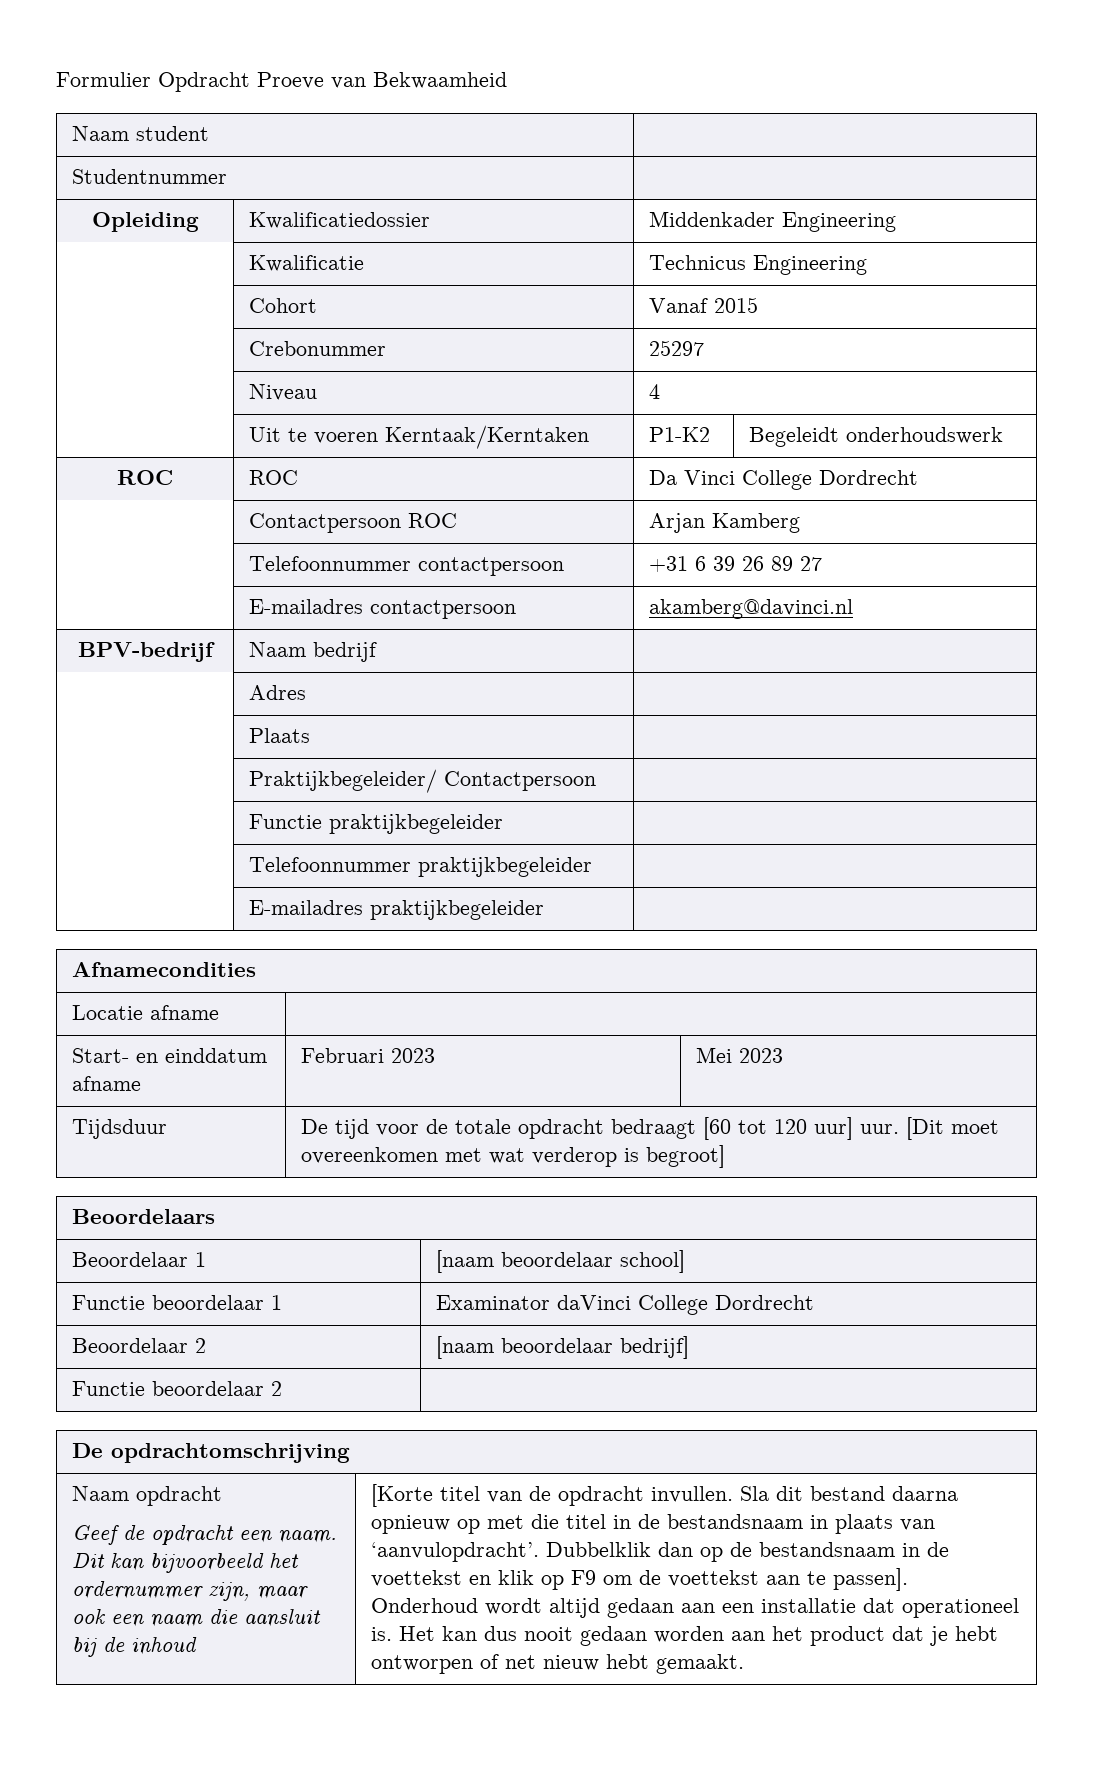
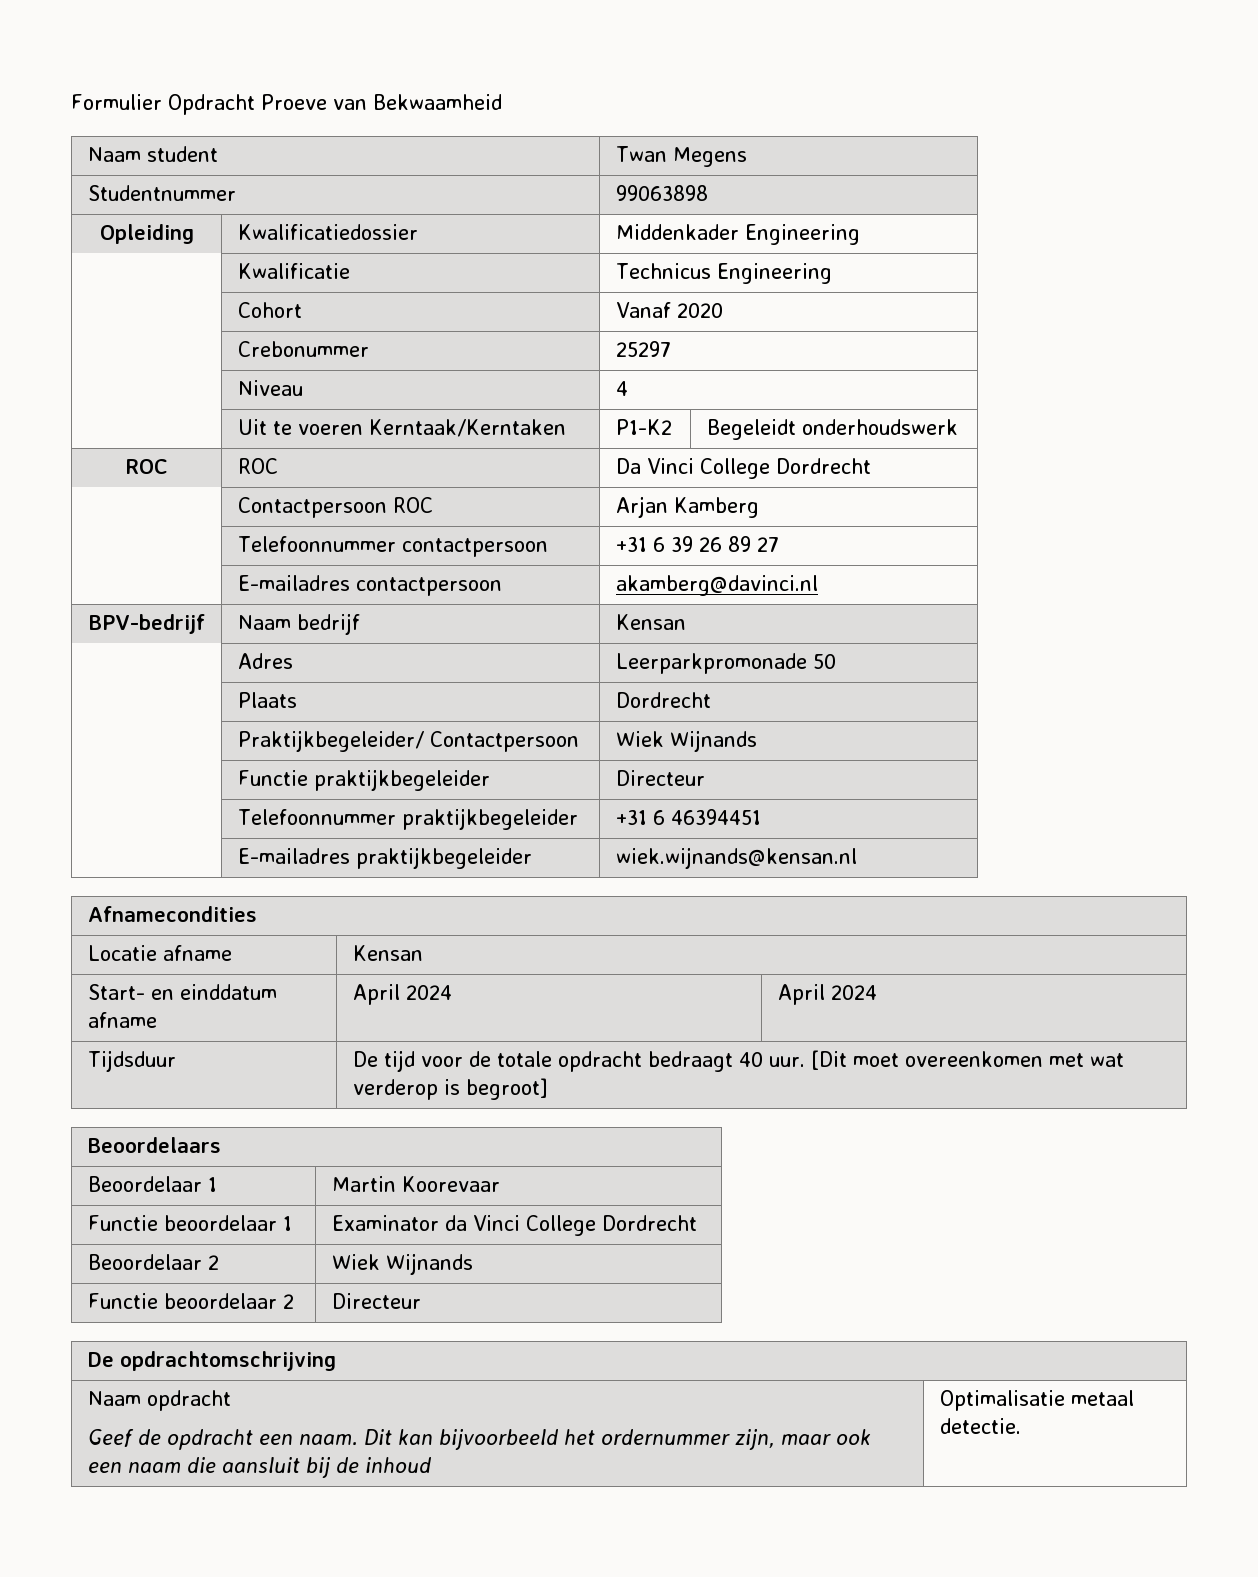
(210, 133) none -> [615,146,747,167] Twan Megens
(228, 176) none -> [615,185,708,201] 99063898
[714,297,759,313] 2015 -> [676,303,723,318] 2020
(378, 652) none -> [615,614,686,630] Kensan
(307, 692) none -> [615,653,836,674] Leerparkpromonade 50
(311, 735) none -> [615,692,711,708] Dordrecht
(597, 781) none -> [615,730,757,752] Wiek Wijnands
(504, 824) none -> [615,770,705,786] Directeur
(593, 867) none -> [615,809,761,825] +31 6 46394451
(545, 910) none -> [615,847,857,869] wiek.wijnands@kensan.nl
(220, 1012) none -> [352,945,423,961] Kensan
[301,1048,436,1063] [696,1047,784,1063] Februari 2023 | Mei 2023 -> [352,984,452,1005] [777,984,877,1005] April 2024 | April 2024
[703,1117,854,1140] [60 tot 120 uur] -> [738,1052,763,1067] 40
[436,1250,686,1273] [naam beoordelaar school] -> [331,1176,500,1192] Martin Koorevaar
[557,1295,632,1310] daVinci -> [444,1215,520,1231] da Vinci
[436,1336,690,1359] [naam beoordelaar bedrijf] -> [331,1253,473,1275] Wiek Wijnands
(283, 1388) none -> [331,1293,421,1309] Directeur
[371,1484,959,1507] [371,1514,936,1534] [371,1542,950,1562] [371,1568,909,1591] [371,1598,1020,1618] [371,1626,999,1646] [371,1654,745,1674] [Korte titel van de opdracht invullen. Sla dit bestand daarna opnieuw op met die titel in de bestandsnaam in plaats van ‘aanvulopdracht’. Dubbelklik dan op de bestandsnaam in de voettekst en klik op F9 om de voettekst aan te passen]. Onderhoud wordt altijd gedaan aan een installatie dat operationeel is. Het kan dus nooit gedaan worden aan het product dat je hebt ontworpen of net nieuw hebt gemaakt. -> [939,1390,1134,1411] [939,1418,1021,1434] Optimalisatie metaal detectie.

